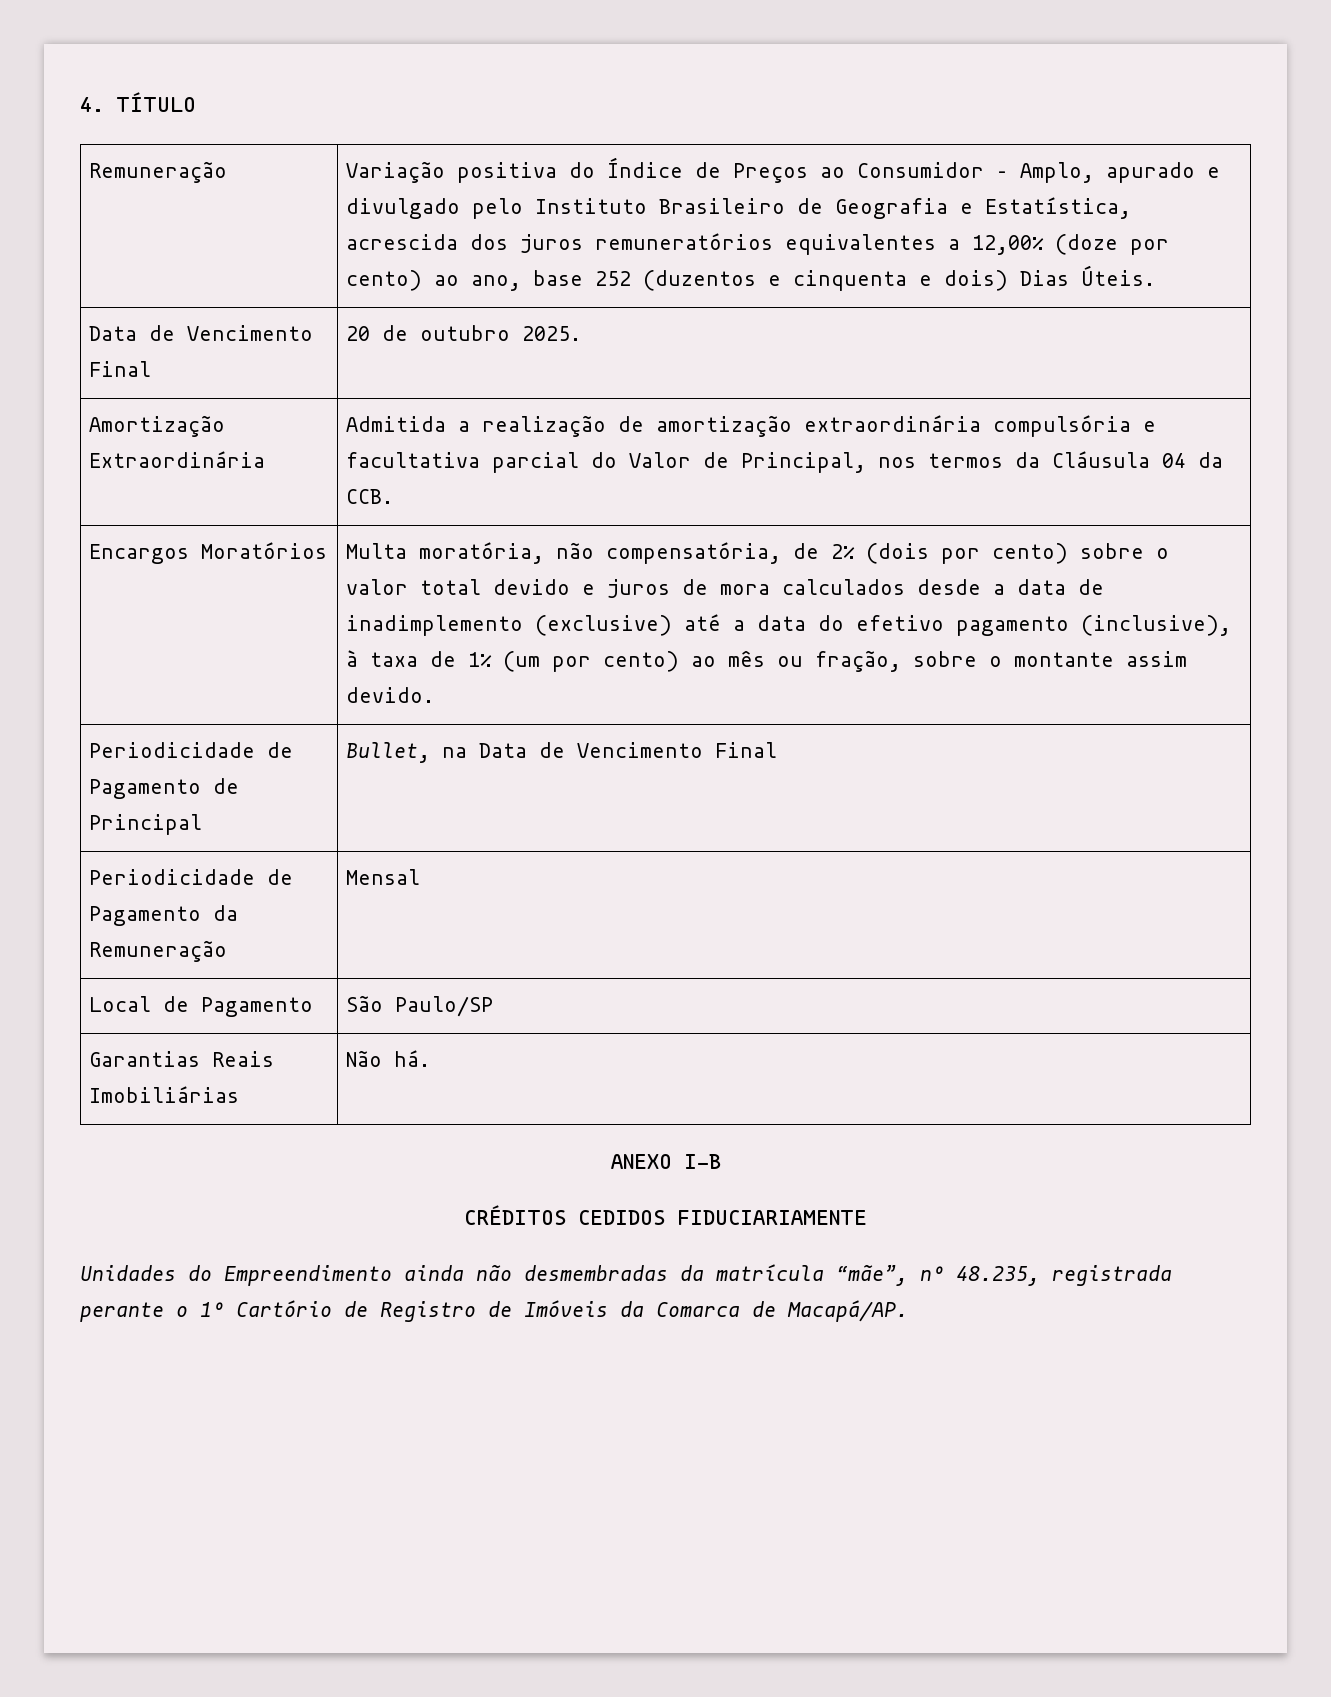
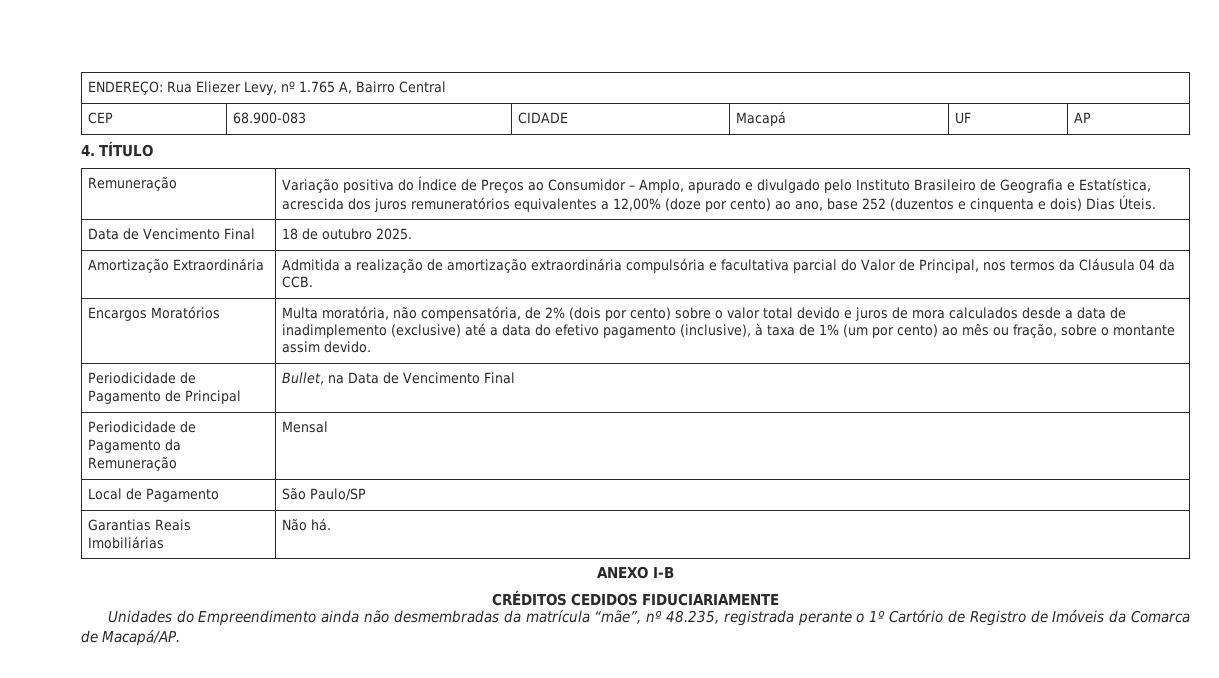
(80, 104) none -> [88,81,447,95] [88,112,114,124] [233,112,307,124] [518,112,569,124] [736,111,787,126] [955,112,972,124] [1074,112,1092,123] ENDEREÇO: Rua Eliezer Levy, nº 1.765 A, Bairro Central // CEP | 68.900-083 | CIDADE | Macapá | UF | AP //
[345,326,370,341] 20 -> [282,228,299,240] 18

